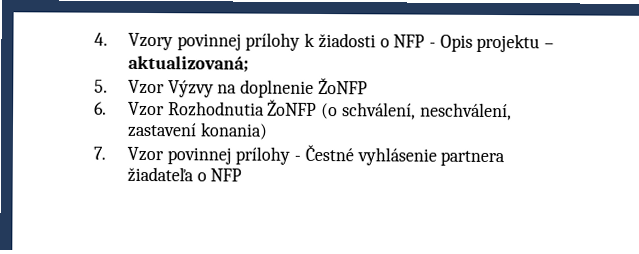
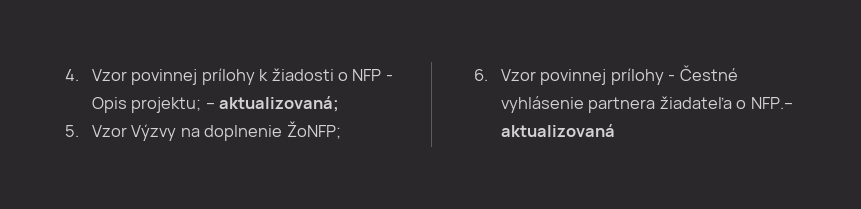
[127,32,173,51] Vzory -> [91,69,127,81] Vzor
[476,33,541,53] projektu -> [131,97,202,113] projektu;
[317,77,368,95] [93,99,512,121] [126,122,268,140] [92,146,106,160] ŽoNFP // 6. Vzor Rozhodnutia ŽoNFP (o schválení, neschválení, zastavení konania) // 7. -> [286,121,341,139] [474,69,489,81] ŽoNFP; // 6.
[210,168,243,182] NFP -> [750,97,793,109] [500,124,615,137] NFP.– aktualizovaná

